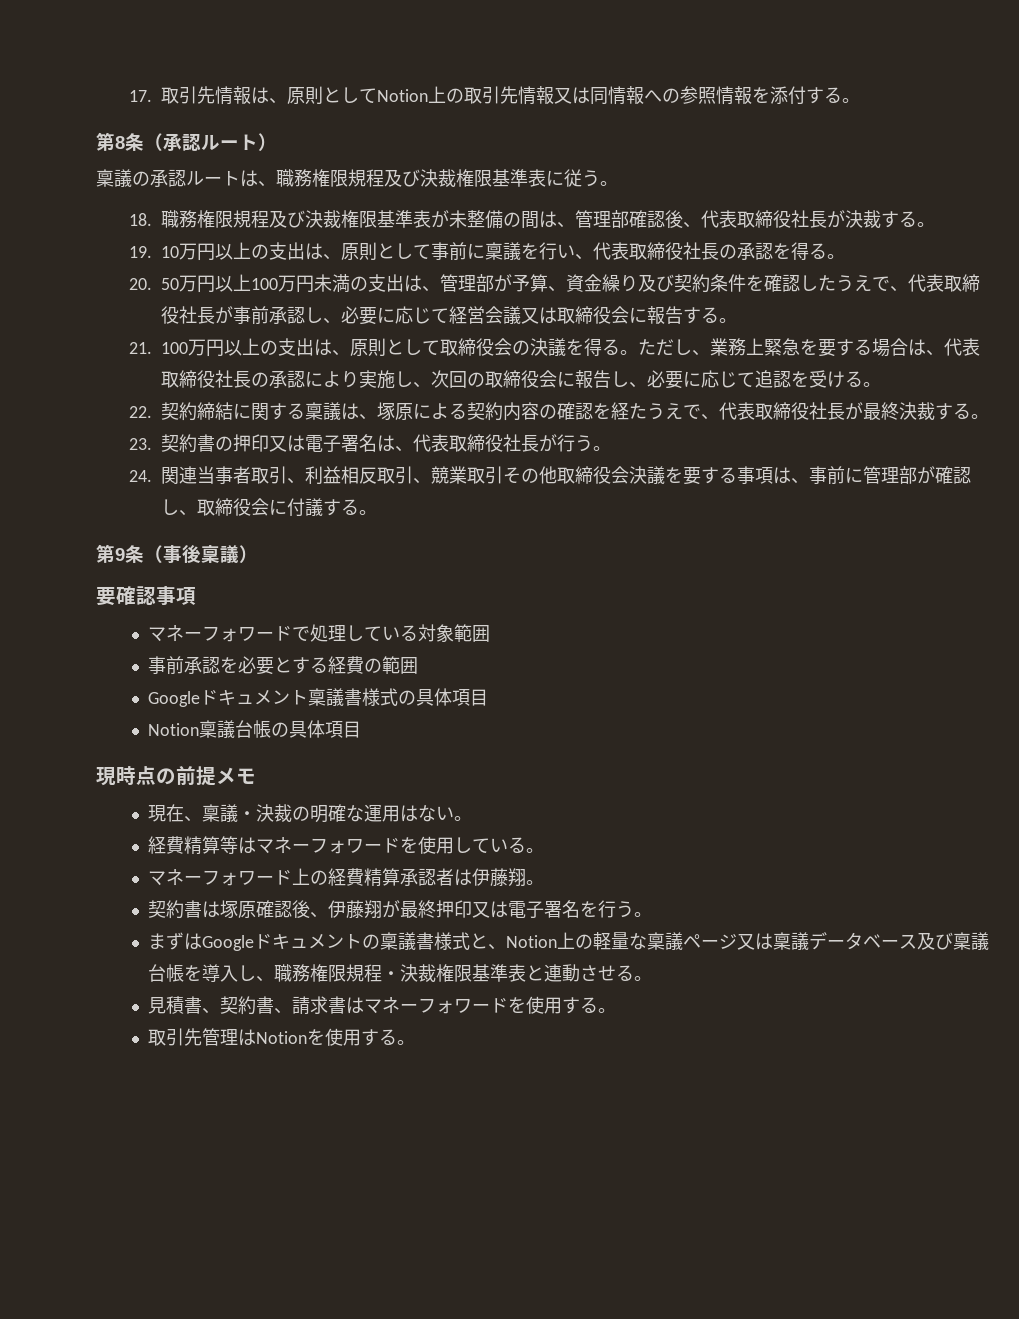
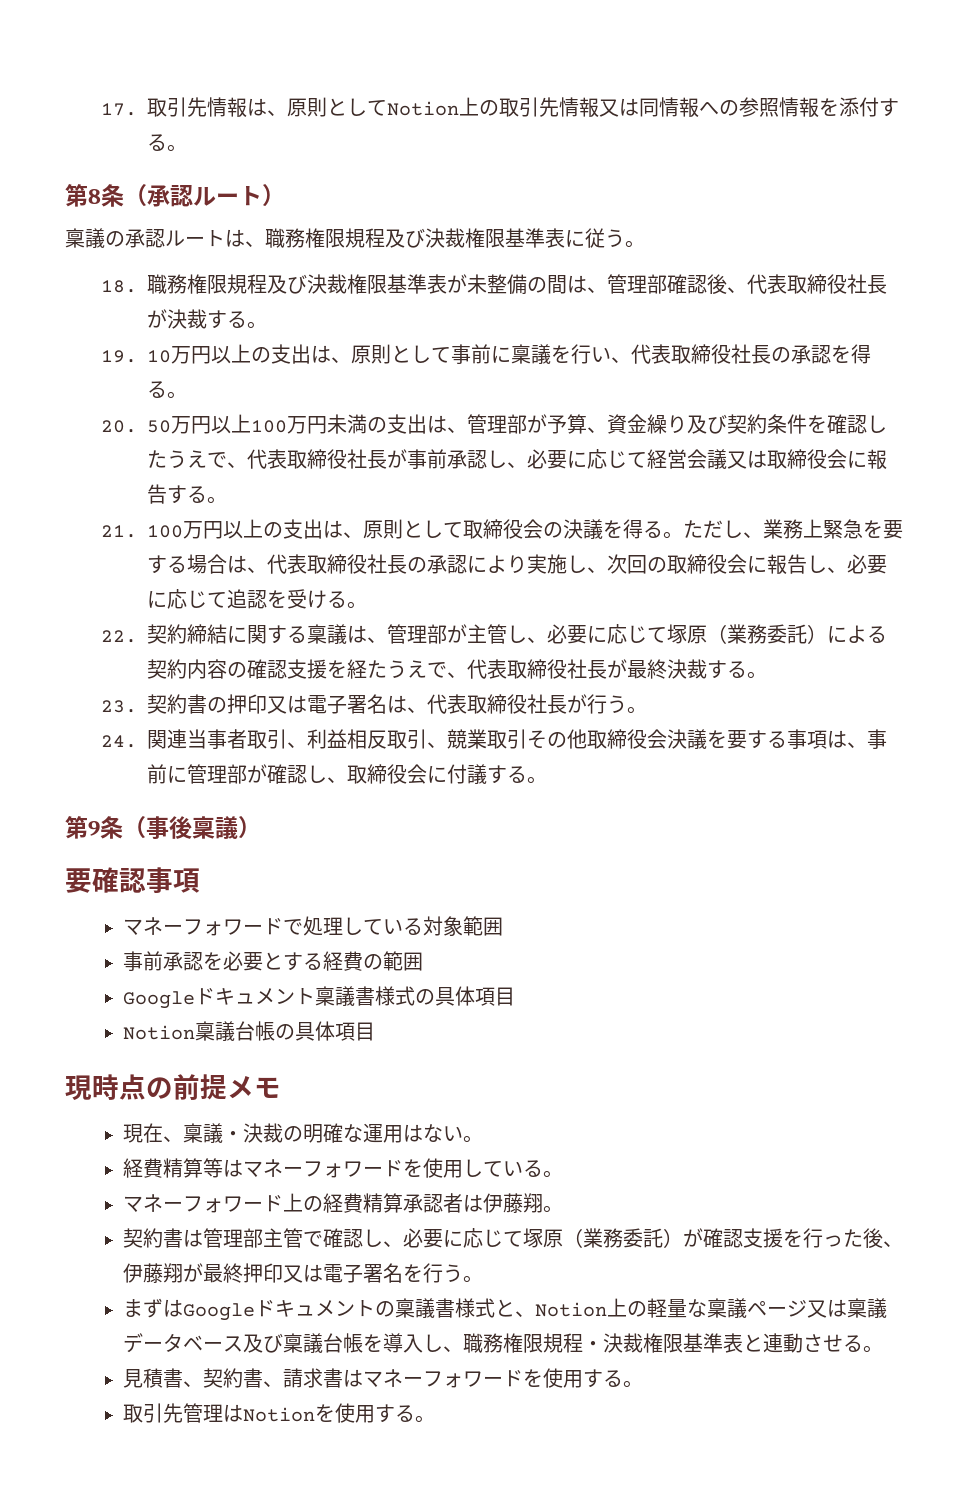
[377,402,414,421] 塚原 -> [387,624,828,644] 管理部が主管し、必要に応じて塚原（業務委託）
(594, 411) none -> [287,659,328,679] 支援
[220,900,293,919] 塚原確認 -> [203,1228,864,1248] 管理部主管で確認し、必要に応じて塚原（業務委託）が確認支援を行った

